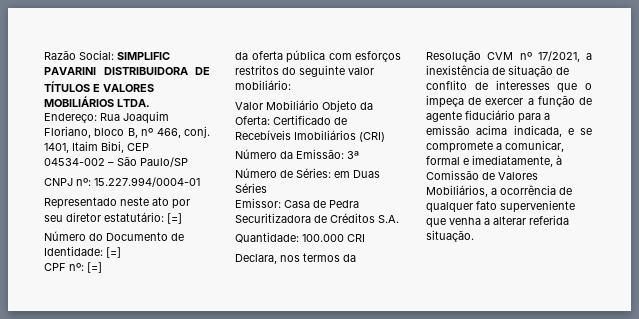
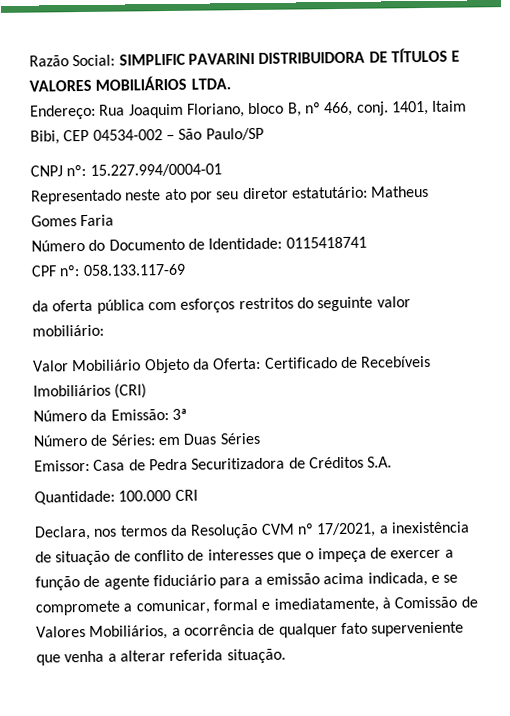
[167,213,182,224] [=] -> [371,185,430,198] [31,214,115,227] Matheus Gomes Faria
[106,247,121,258] [=] -> [285,236,367,249] 0115418741
[87,262,102,273] [=] -> [82,263,186,277] 058.133.117-69

